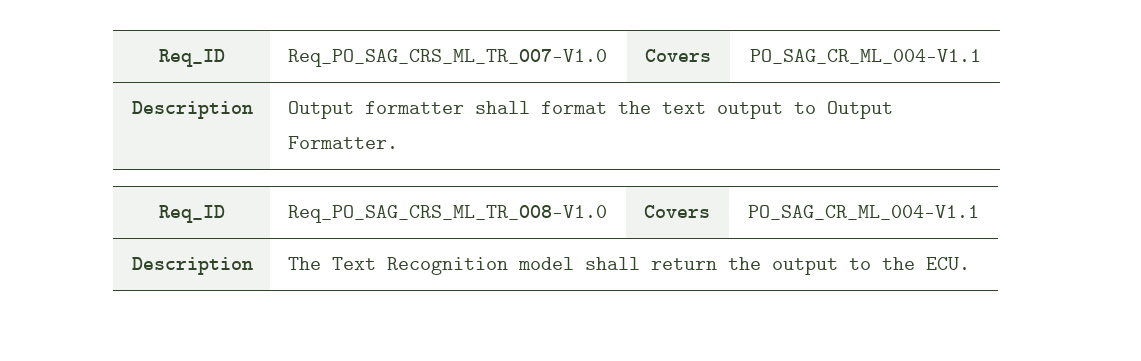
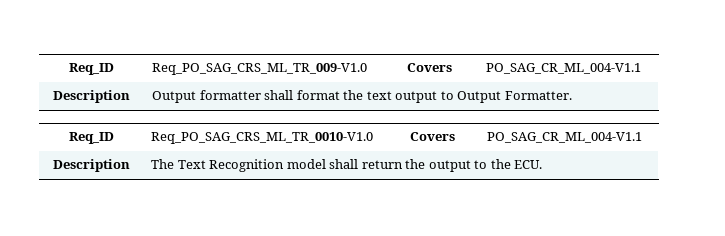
[159,49,225,67] [287,49,607,67] Req_ID | Req_PO_SAG_CRS_ML_TR_007-V1.0 -> [69,63,114,75] [152,63,368,75] Req_ID | Req_PO_SAG_CRS_ML_TR_009-V1.0
[287,205,607,223] Req_PO_SAG_CRS_ML_TR_008-V1.0 -> [151,132,374,144] Req_PO_SAG_CRS_ML_TR_0010-V1.0

